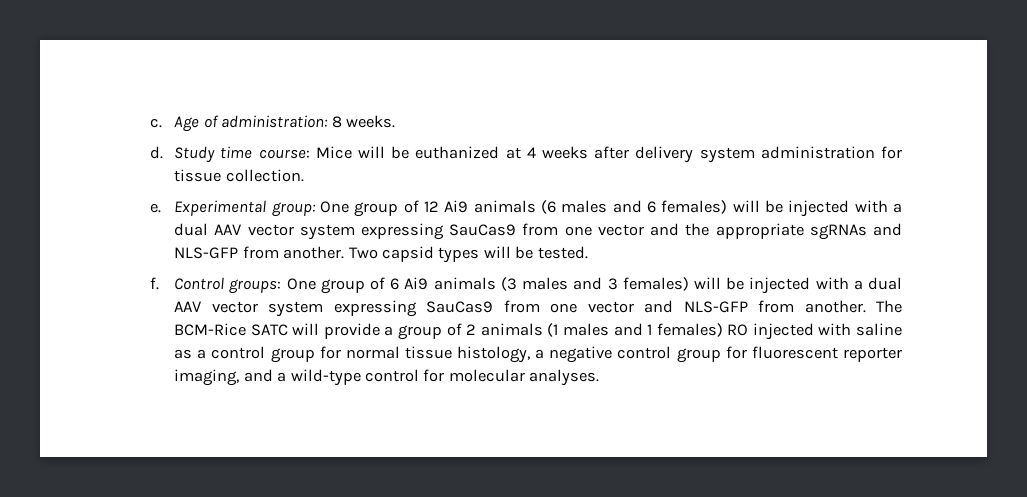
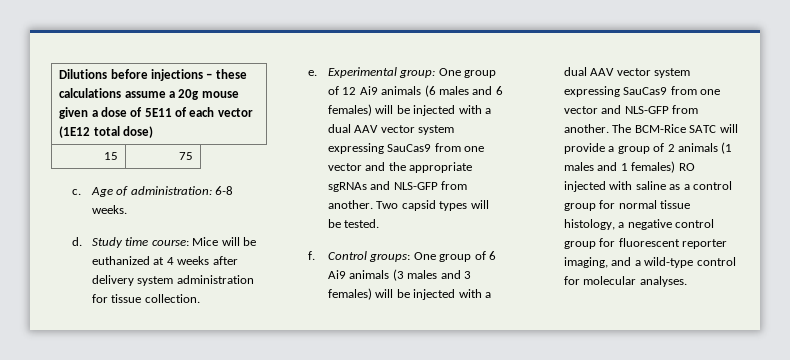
(149, 123) none -> [59,69,247,81] [59,88,239,100] [59,107,253,119] [59,126,153,138] [103,152,118,160] [178,152,193,160] Dilutions before injections – these calculations assume a 20g mouse given a dose of 5E11 of each vector (1E12 total dose) // 15 | 75 //
[331,116,342,128] 8 -> [215,186,234,195] 6-8

